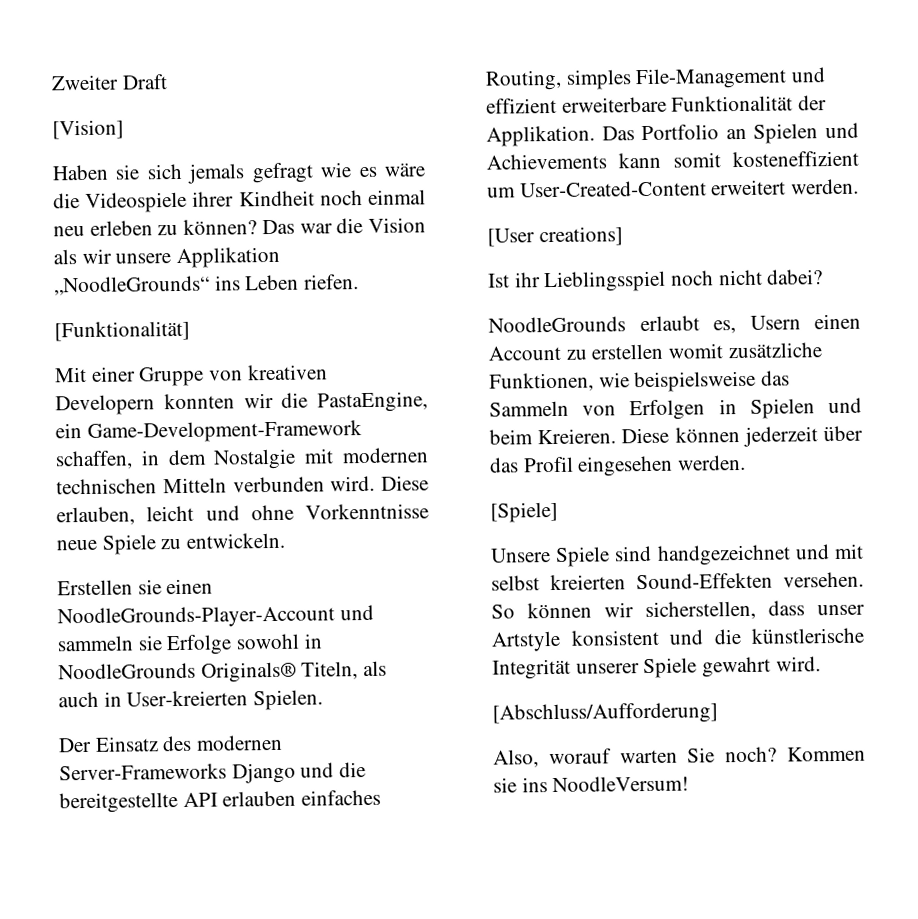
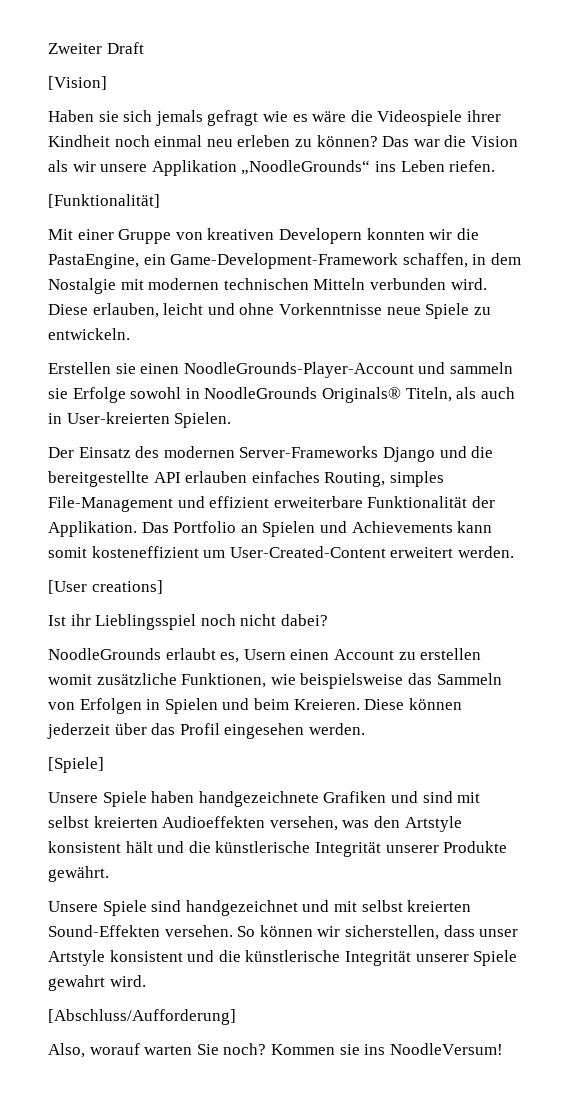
(558, 512) none -> [48,791,481,807] [48,816,462,832] [48,841,508,857] [48,866,109,882] // Unsere Spiele haben handgezeichnete Grafiken und sind mit selbst kreierten Audioeffekten versehen, was den Artstyle konsistent hält und die künstlerische Integrität unserer Produkte gewährt.

